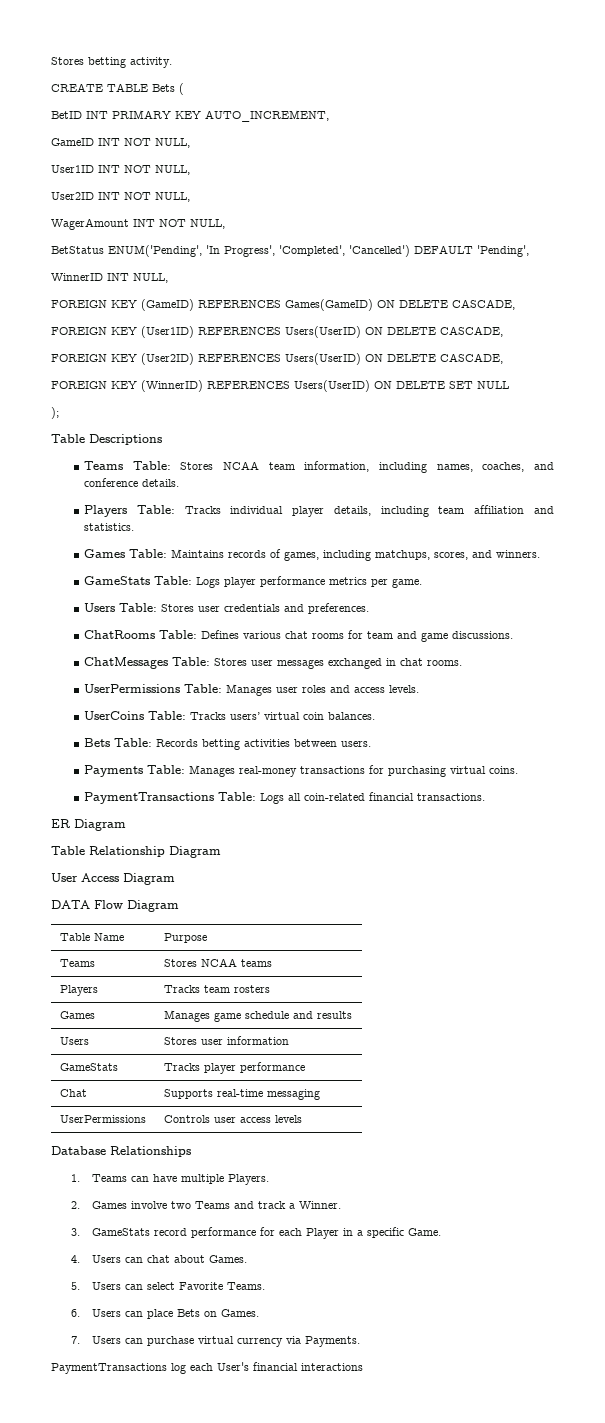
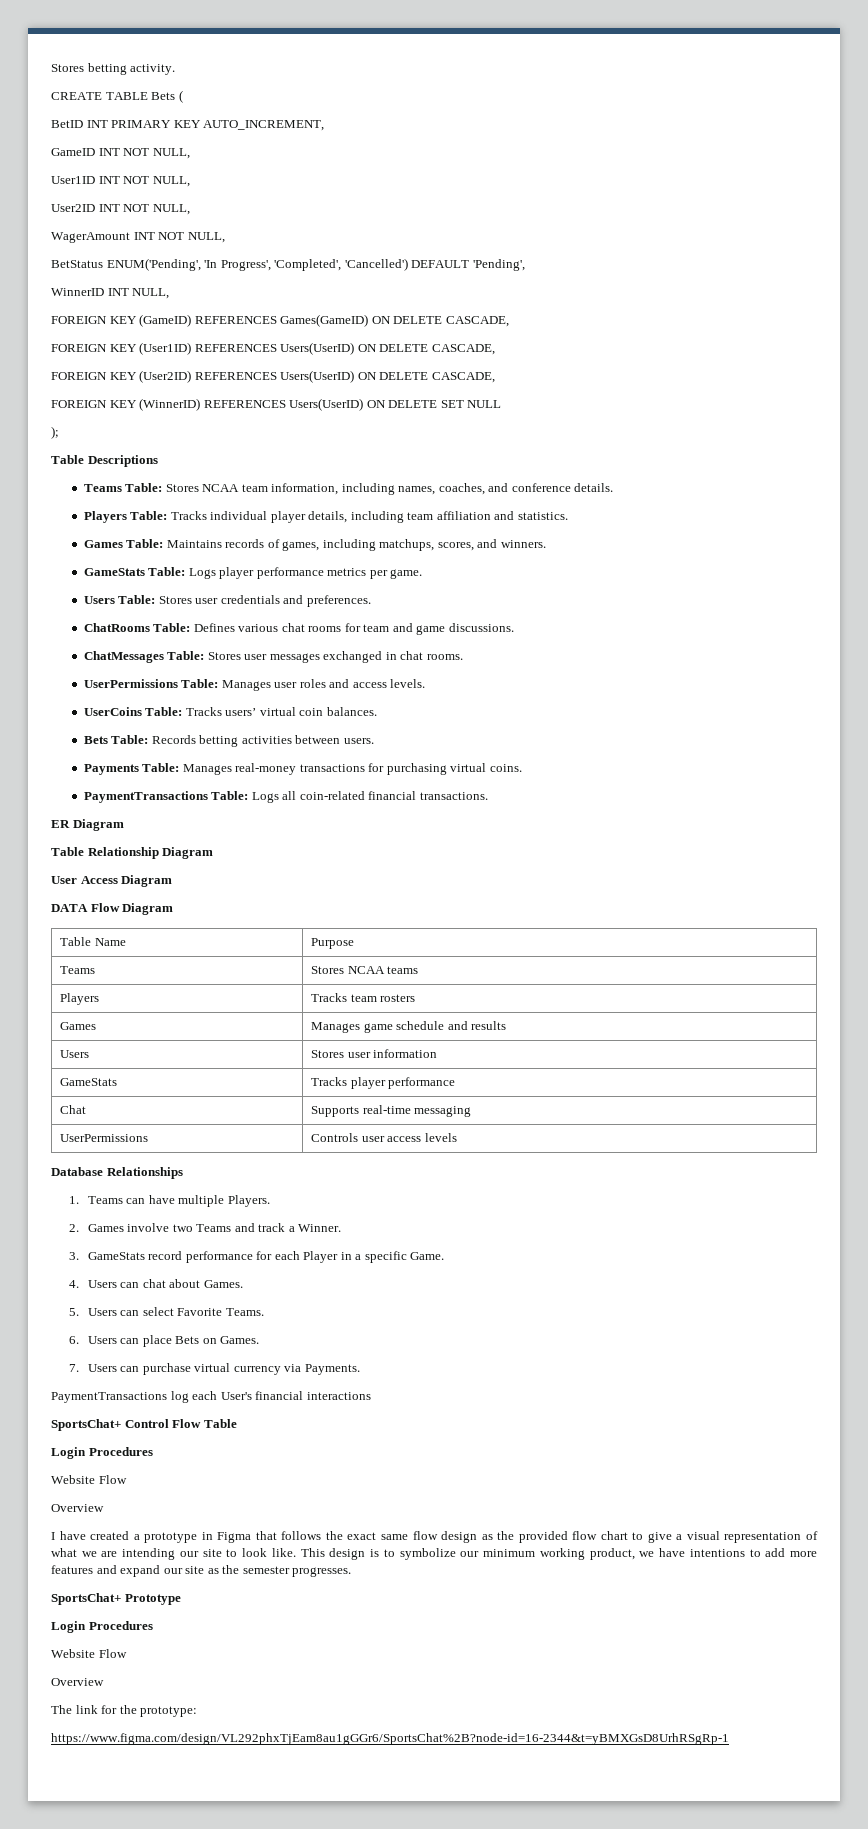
(363, 1367) none -> [51,1419,237,1431] [51,1447,153,1459] [51,1475,127,1484] [51,1504,104,1512] [51,1531,818,1543] [51,1548,818,1560] [51,1565,352,1577] [51,1593,181,1605] [51,1621,153,1633] [51,1649,127,1658] [51,1678,104,1686] [51,1705,198,1717] [51,1733,729,1745] // SportsChat+ Control Flow Table // Login Procedures // Website Flow // Overview // I have created a prototype in Figma that follows the exact same flow design as the provided flow chart to give a visual representation of what we are intending our site to look like. This design is to symbolize our minimum working product, we have intentions to add more features and expand our site as the semester progresses. // SportsChat+ Prototype // Login Procedures // Website Flow // Overview // The link for the prototype: // https://www.figma.com/design/VL292phxTjEam8au1gGGr6/SportsChat%2B?node-id=16-2344&t=yBMXGsD8UrhRSgRp-1

